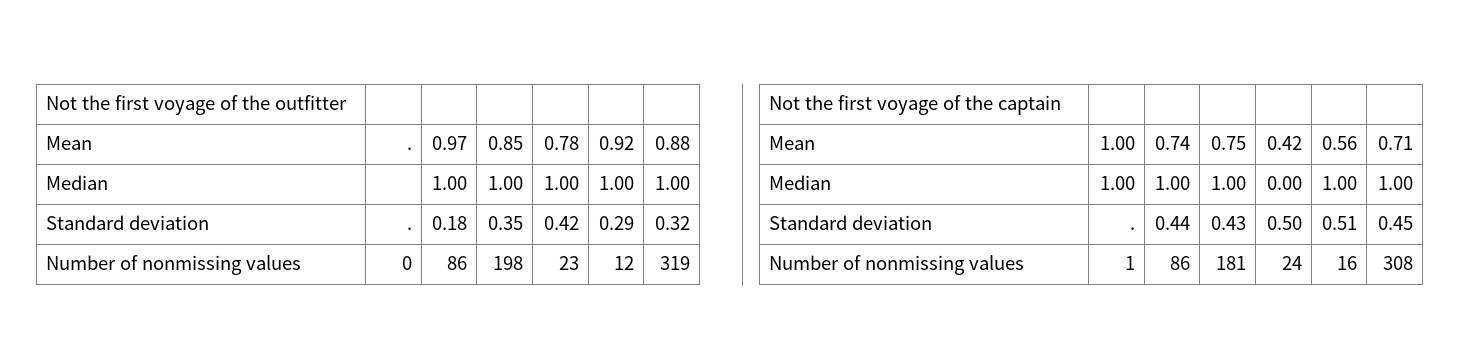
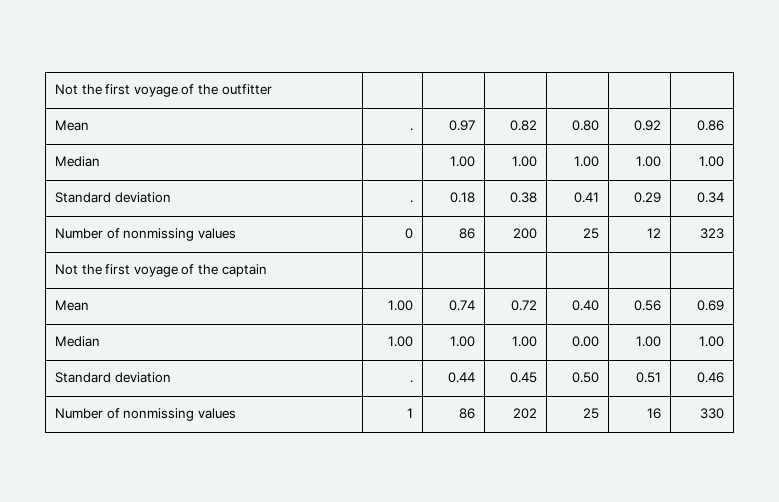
[488,136,524,150] [544,136,580,150] 0.85 | 0.78 -> [510,120,538,131] [572,120,600,131] 0.82 | 0.80
[655,136,691,150] 0.88 -> [697,120,725,131] 0.86
[488,216,524,230] [544,216,580,230] 0.35 | 0.42 -> [510,192,538,203] [574,192,600,203] 0.38 | 0.41
[655,216,691,230] 0.32 -> [697,192,725,203] 0.34
[493,256,524,270] [559,256,580,270] 198 | 23 -> [513,228,538,239] [583,228,600,239] 200 | 25
[660,256,691,270] 319 -> [700,228,725,239] 323
[1211,136,1247,150] [1267,136,1303,150] 0.75 | 0.42 -> [511,300,538,311] [572,300,600,311] 0.72 | 0.40
[1378,136,1414,150] 0.71 -> [697,300,725,311] 0.69
[1211,216,1247,230] 0.43 -> [510,372,538,383] 0.45
[1378,216,1414,230] 0.45 -> [697,372,725,383] 0.46
[1216,256,1247,270] [1282,256,1303,270] 181 | 24 -> [513,408,538,419] [583,408,600,419] 202 | 25
[1383,256,1414,270] 308 -> [700,408,725,419] 330

